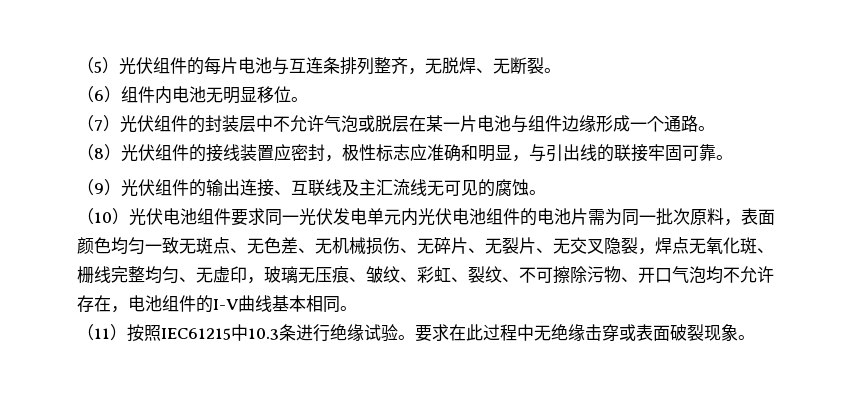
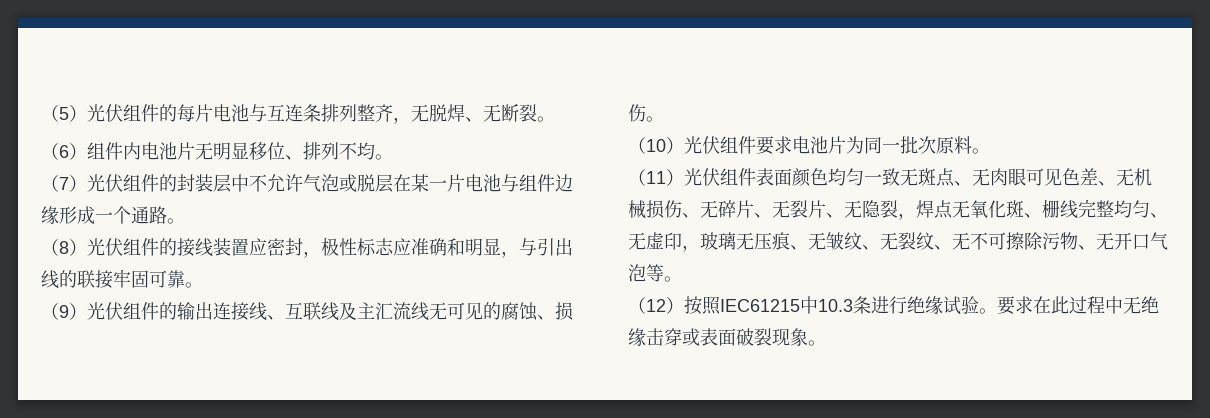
(206, 94) none -> [177,142,195,160] 片
(291, 94) none -> [285,142,375,160] 、排列不均
(274, 188) none -> [249,302,267,321] 线
(529, 187) none -> [537,302,573,321] [628,104,646,122] 、损伤
[163,208,197,225] 电池 -> (720, 145) none
[265,208,741,226] 同一光伏发电单元内光伏电池组件的电池片需为同一批次原料， -> [792,136,990,154] [628,168,756,186] 电池片为同一批次原料。 // （11）光伏组件
(264, 246) none -> [990,168,1062,186] 肉眼可见
[570,237,604,254] 交叉 -> (862, 209) none
[366,266,519,283] 皱纹、彩虹、裂纹、 -> [808,232,970,250] 无皱纹、无裂纹、无
(638, 279) none -> [1096,232,1114,250] 无
[706,266,774,284] [77,295,357,313] [77,324,110,341] 均不允许存在，电池组件的I-V曲线基本相同。 // （11 -> [646,264,682,282] [628,297,666,314] 等。 // （12

